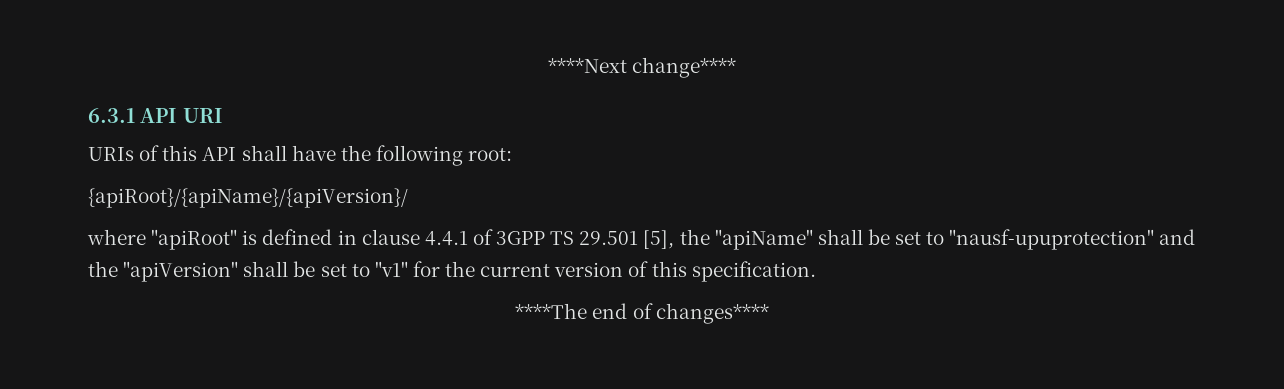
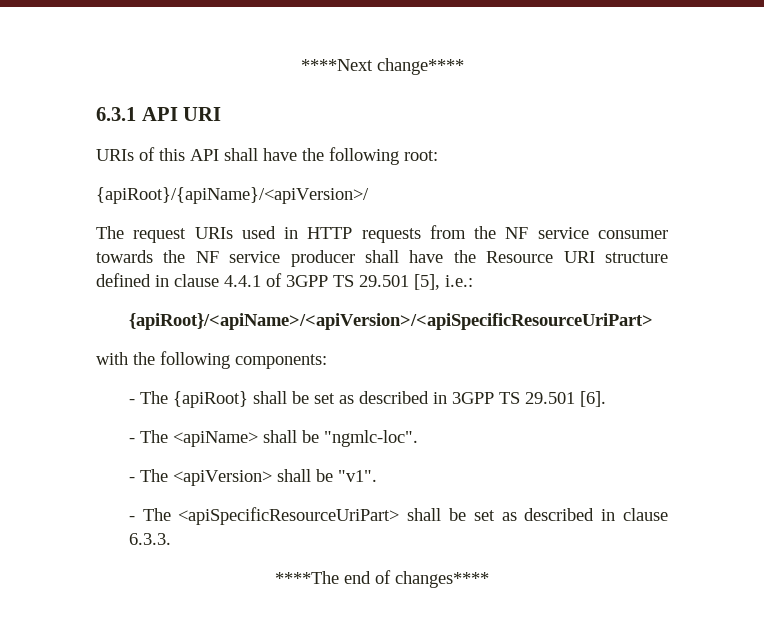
[88,188,408,208] [87,229,258,250] {apiRoot}/{apiName}/{apiVersion}/ // where "apiRoot" is -> [96,187,369,204] [96,225,668,243] [96,250,668,267] {apiRoot}/{apiName}/<apiVersion>/ // The request URIs used in HTTP requests from the NF service consumer towards the NF service producer shall have the Resource URI structure
[679,229,1196,250] [88,261,816,282] the "apiName" shall be set to "nausf-upuprotection" and the "apiVersion" shall be set to "v1" for the current version of this specification. -> [445,275,473,287] [128,313,653,330] [96,351,327,369] [128,391,606,408] [128,430,418,447] [128,469,377,486] [128,507,669,525] [128,533,171,545] i.e.: // {apiRoot}/<apiName>/<apiVersion>/<apiSpecificResourceUriPart> // with the following components: // - The {apiRoot} shall be set as described in 3GPP TS 29.501 [6]. // - The <apiName> shall be "ngmlc-loc". // - The <apiVersion> shall be "v1". // - The <apiSpecificResourceUriPart> shall be set as described in clause 6.3.3.

